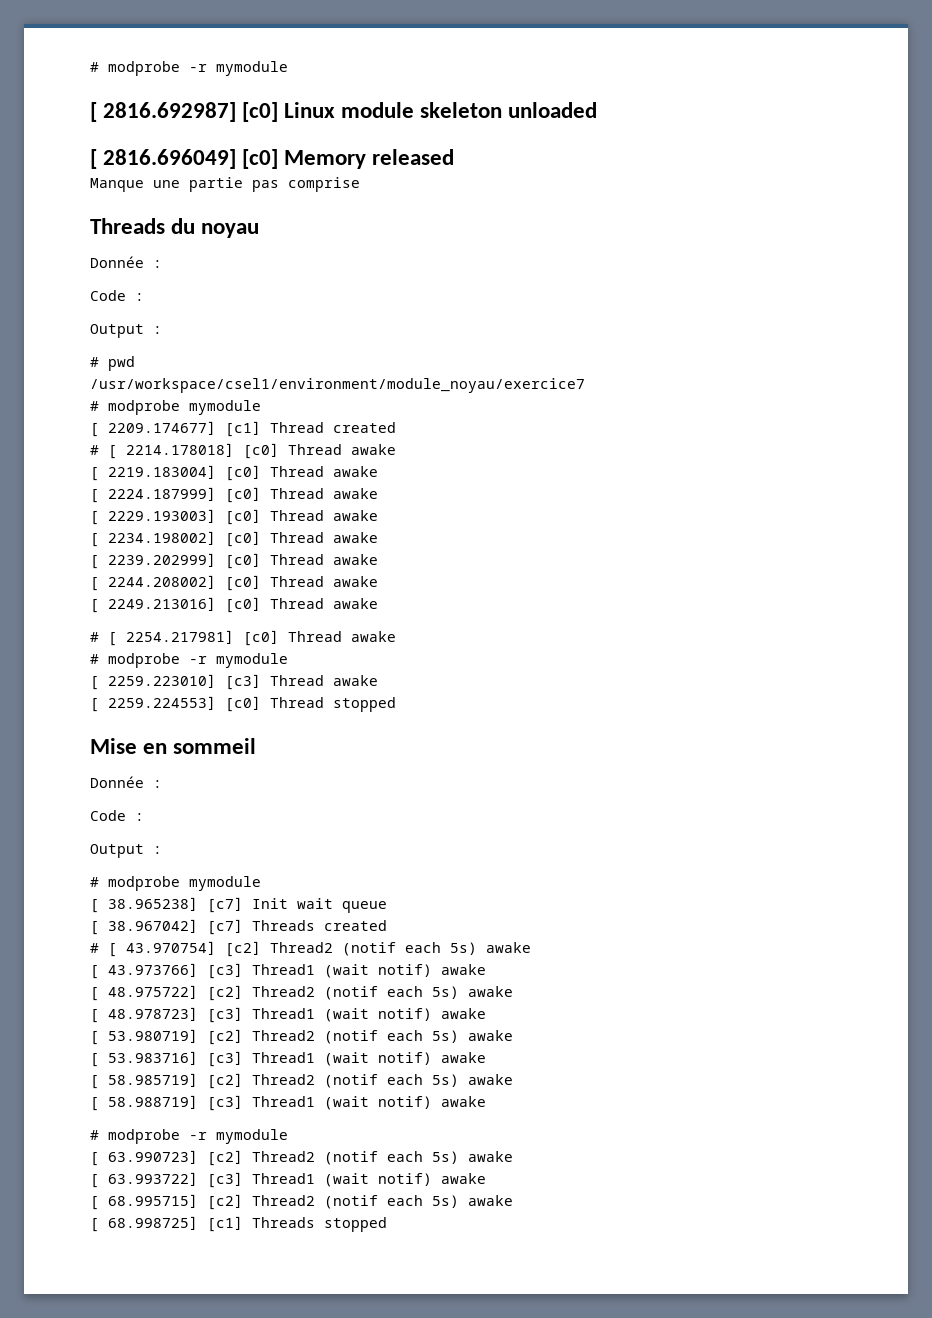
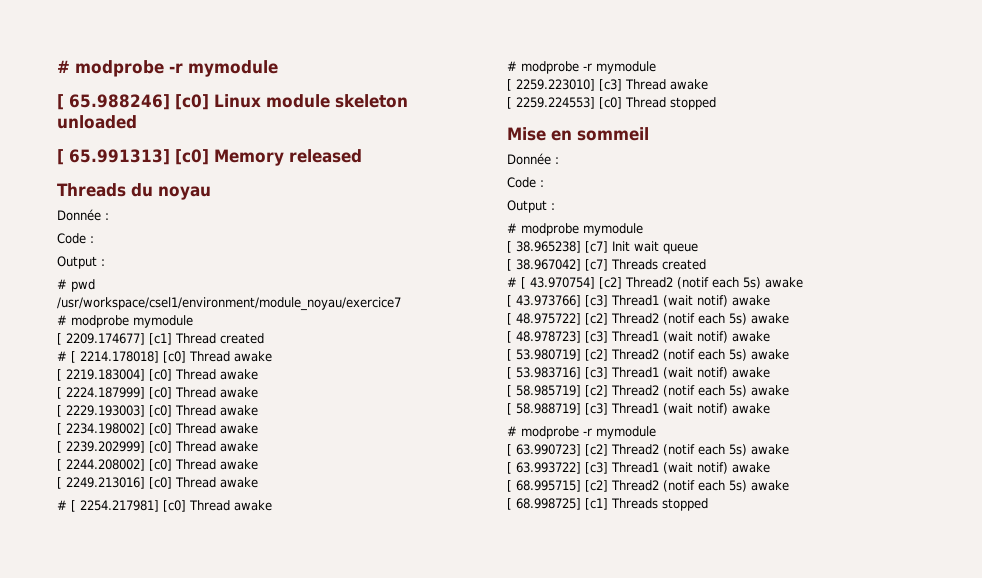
[90,61,288,76] [90,102,237,122] # modprobe -r mymodule // [ 2816.692987] -> [57,60,278,77] [57,94,170,110] # modprobe -r mymodule // [ 65.988246]
[103,149,237,169] 2816.696049] -> [69,149,170,165] 65.991313]
[90,177,360,192] // Manque une partie pas comprise -> (362, 156) none

